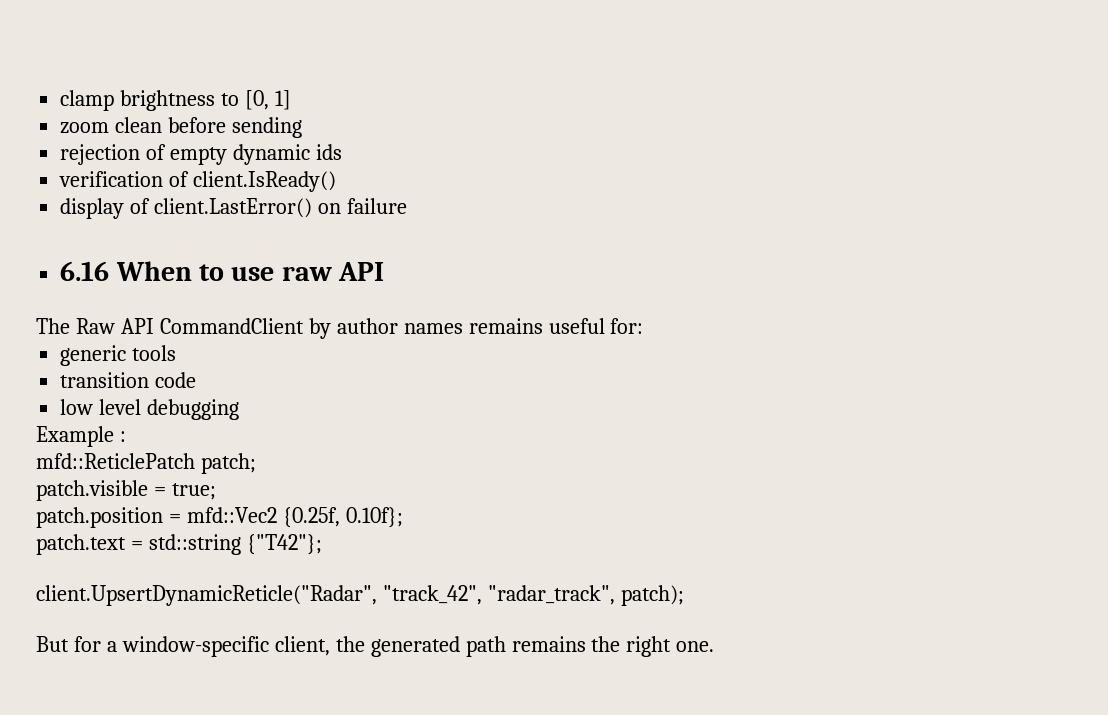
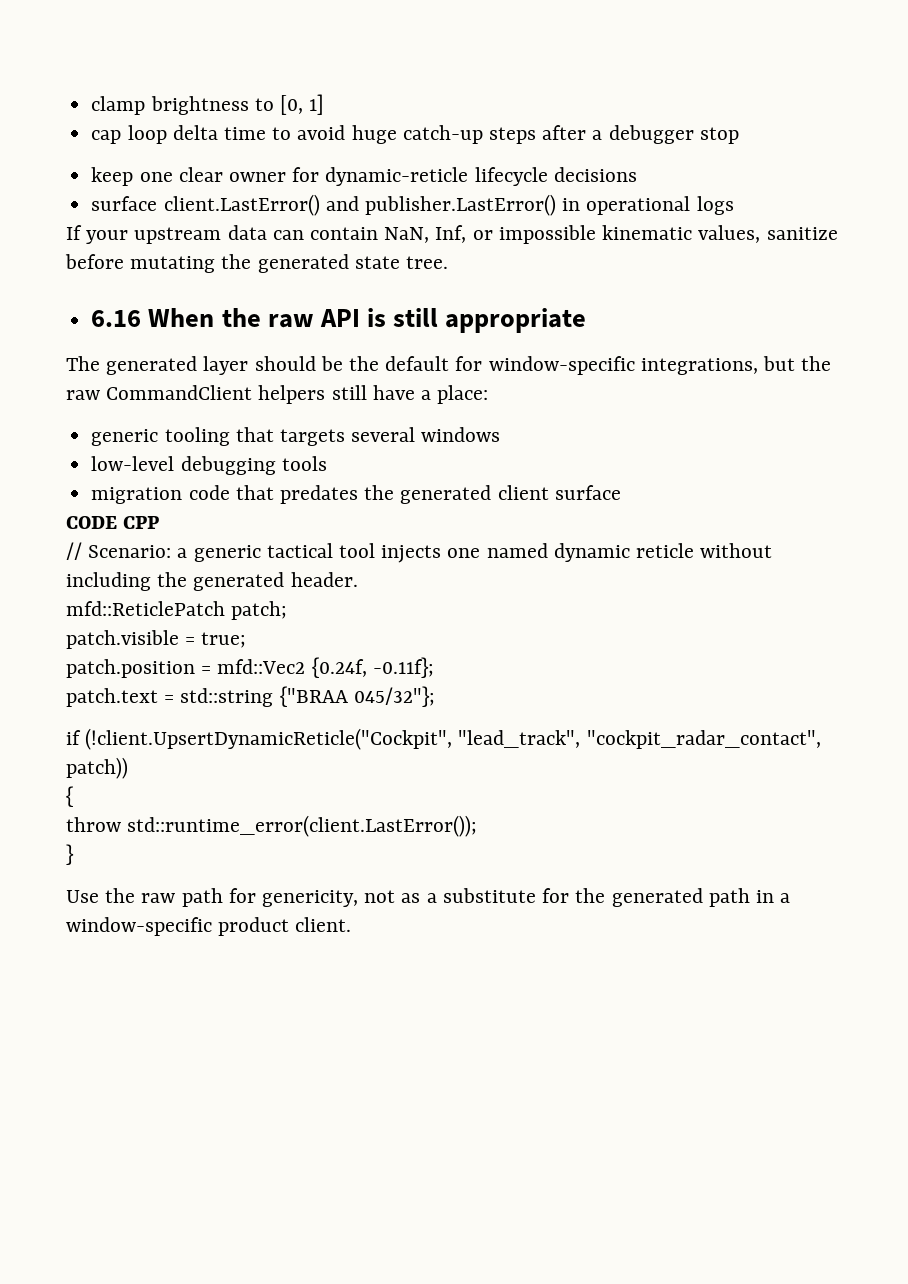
[60,117,303,138] [60,144,342,165] [59,171,337,192] [60,198,407,219] zoom clean before sending // rejection of empty dynamic ids // verification of client.IsReady() // display of client.LastError() on failure -> [91,125,739,144] [91,167,637,186] [91,194,734,216] [66,225,838,244] [65,254,449,273] cap loop delta time to avoid huge catch-up steps after a debugger stop // keep one clear owner for dynamic-reticle lifecycle decisions // surface client.LastError() and publisher.LastError() in operational logs // If your upstream data can contain NaN, Inf, or impossible kinematic values, sanitize before mutating the generated state tree.
[199,264,275,281] to use -> [221,308,261,327] the
[36,318,644,339] [60,345,127,366] // The Raw API CommandClient by author names remains useful for: // generic -> [367,308,587,333] [66,356,832,375] [66,385,489,404] [91,427,501,446] [91,456,276,475] is still appropriate // The generated layer should be the default for window-specific integrations, but the raw CommandClient helpers still have a place: // generic tooling that targets several windows // low-level debugging
[60,372,150,388] transition -> [91,487,183,504] migration
[60,399,240,420] [36,426,126,447] // low level debugging // Example : -> [235,485,621,504] [66,516,160,529] [66,542,773,563] [66,572,358,591] that predates the generated client surface // CODE CPP // // Scenario: a generic tactical tool injects one named dynamic reticle without including the generated header.
[282,507,403,528] {0.25f, 0.10f}; -> [311,657,434,678] {0.24f, -0.11f};
[246,534,322,555] [36,585,684,606] [36,636,715,657] {"T42"}; // client.UpsertDynamicReticle("Radar", "track_42", "radar_track", patch); // But for a window-specific client, the generated path remains the right one. -> [279,686,435,707] [66,728,821,750] [66,757,128,779] [66,786,74,807] [66,815,478,837] [66,844,74,865] [66,888,791,907] [66,917,352,936] {"BRAA 045/32"}; // if (!client.UpsertDynamicReticle("Cockpit", "lead_track", "cockpit_radar_contact", patch)) // { // throw std::runtime_error(client.LastError()); // } // Use the raw path for genericity, not as a substitute for the generated path in a window-specific product client.

